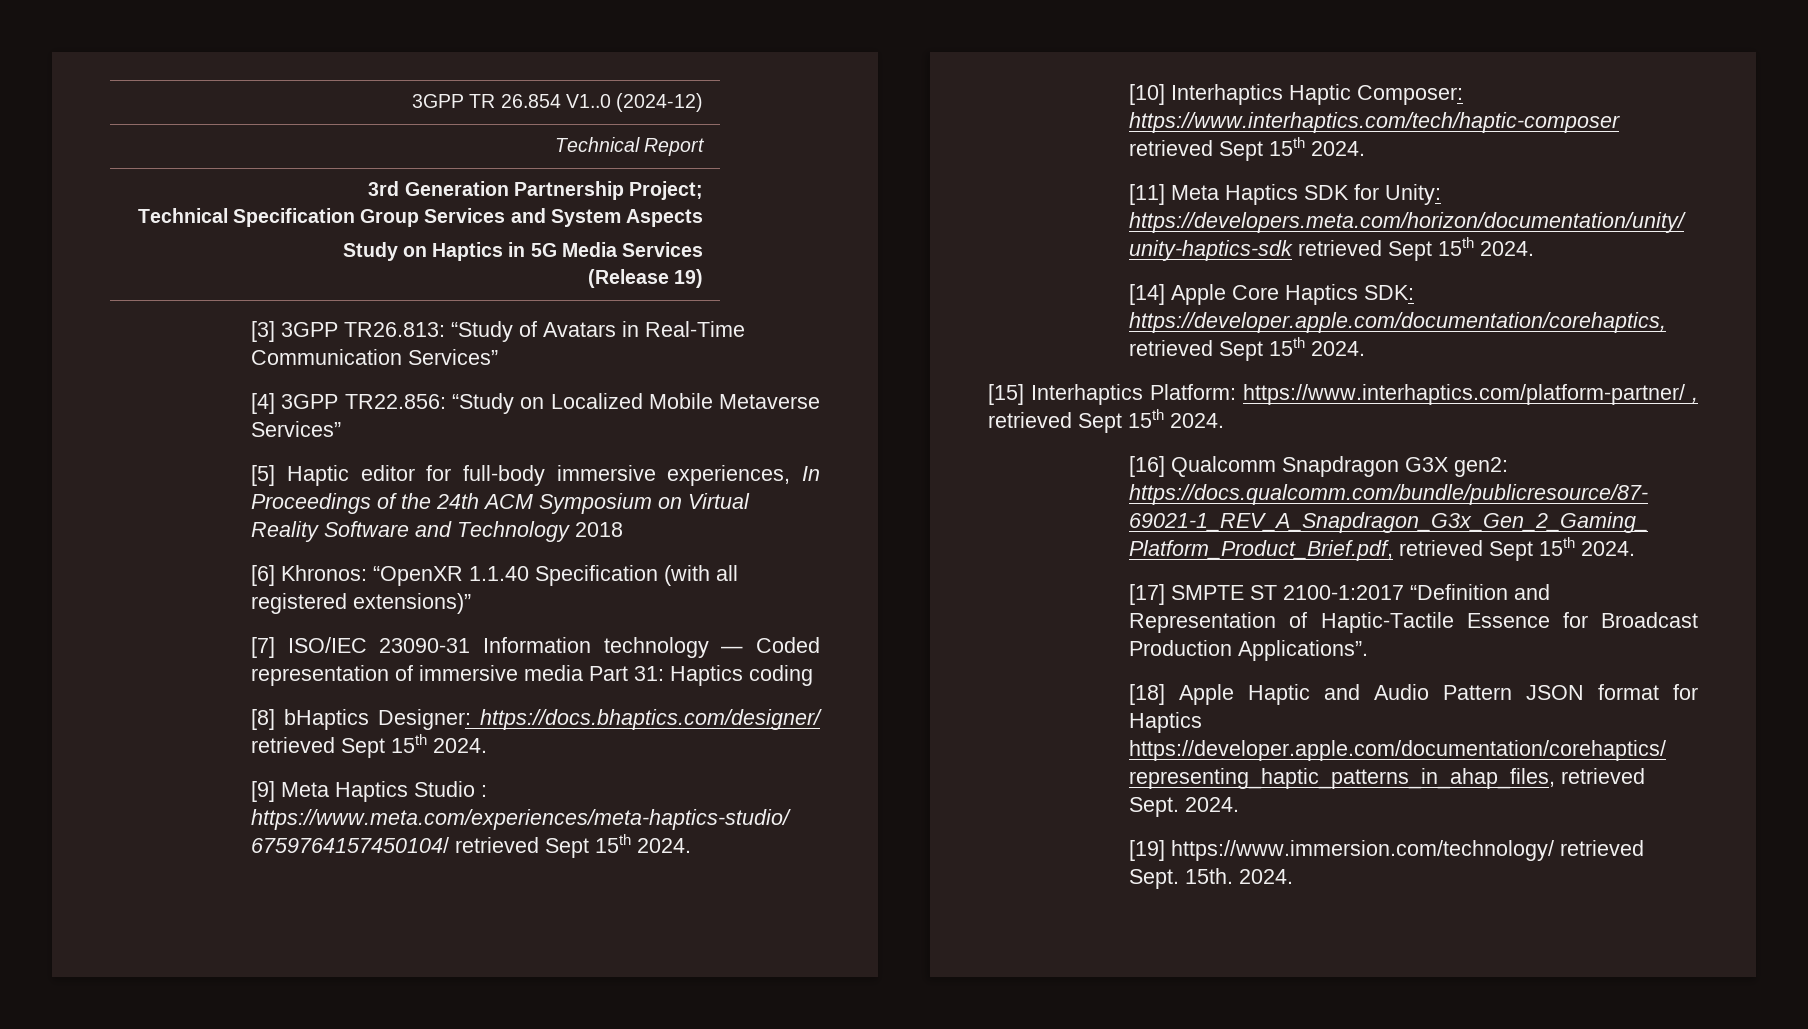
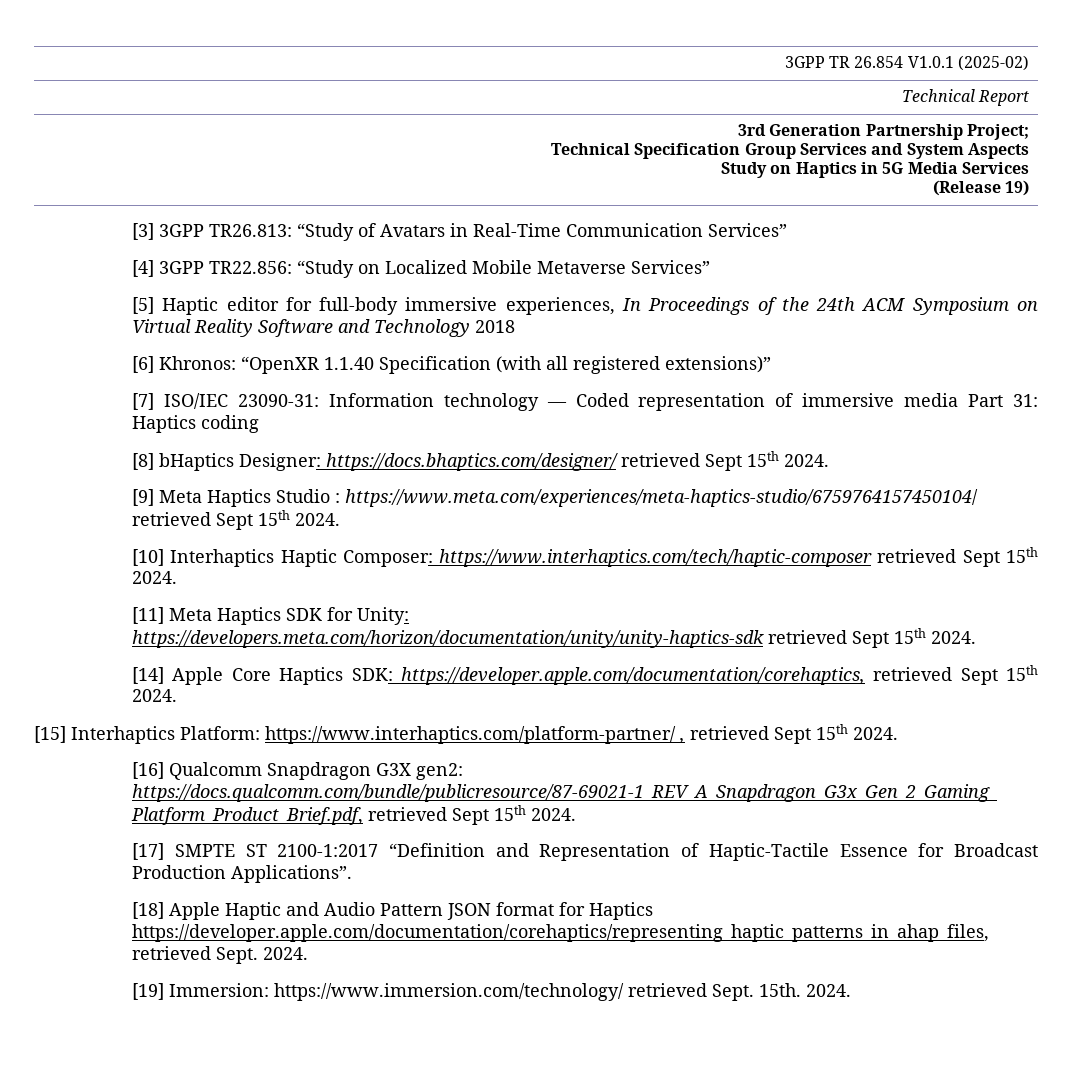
[565,93,704,112] V1..0 (2024-12) -> [907,55,1029,71] V1.0.1 (2025-02)
[379,638,471,653] 23090-31 -> [237,394,319,407] 23090-31:
(1166, 850) none -> [169,983,270,997] Immersion:

